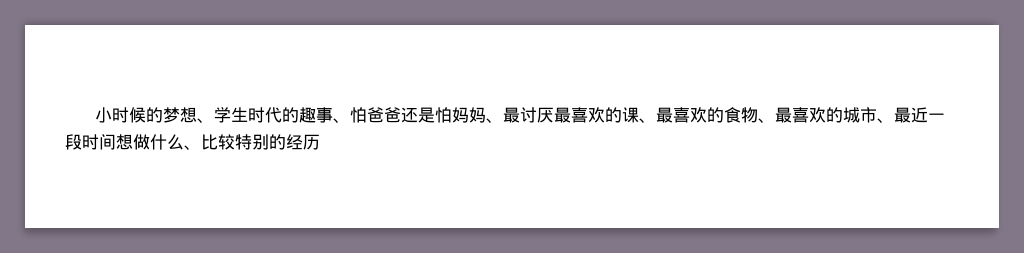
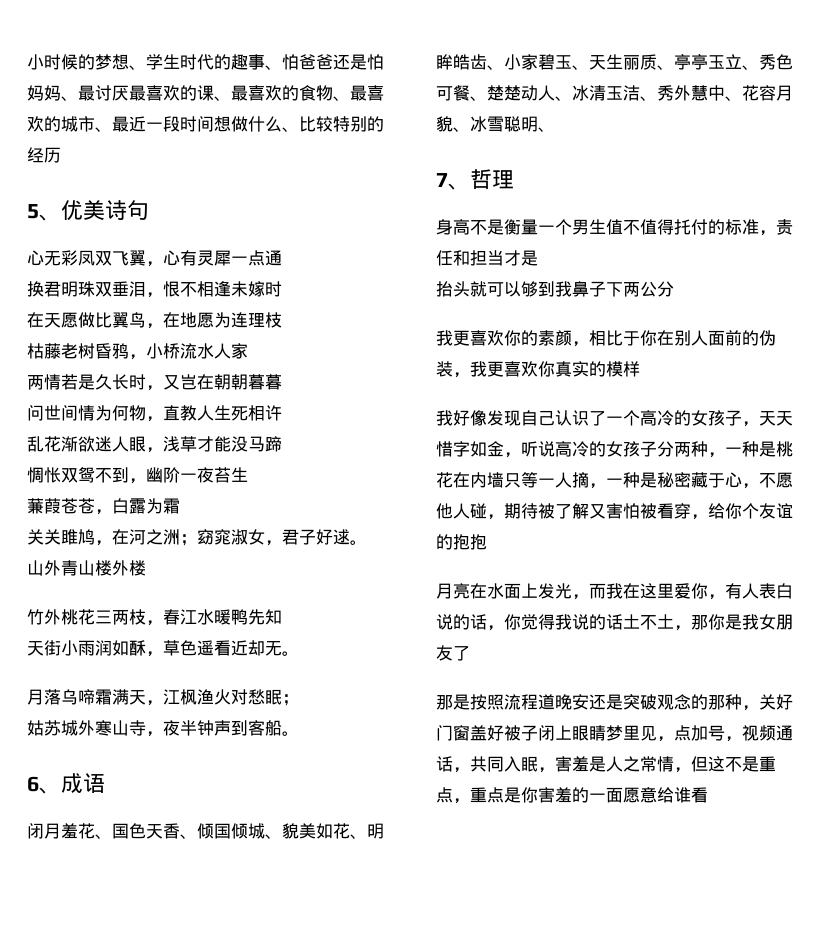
(320, 142) none -> [27,200,149,221] [27,250,282,267] [27,281,282,298] [27,312,282,329] [27,343,248,360] [27,374,282,391] [27,405,282,422] [27,436,282,453] [27,466,248,484] [27,498,180,515] [27,529,367,546] [27,560,146,576] [27,609,282,626] [27,640,299,657] [27,689,299,706] [27,720,299,737] [27,773,105,794] [27,823,384,839] [436,54,793,70] [436,85,793,101] [436,116,555,132] [436,169,514,190] [436,219,793,236] [436,250,538,266] [436,281,674,297] [436,330,776,347] [436,361,640,378] [436,410,793,427] [436,441,793,458] [436,472,793,489] [436,503,793,520] [436,534,487,550] [436,583,793,600] [436,614,793,631] [436,645,470,661] [436,694,793,711] [436,725,793,742] [436,756,776,773] [436,787,708,804] // 5、优美诗句 // 心无彩凤双飞翼，心有灵犀一点通 // 换君明珠双垂泪，恨不相逢未嫁时 // 在天愿做比翼鸟，在地愿为连理枝 // 枯藤老树昏鸦，小桥流水人家 // 两情若是久长时，又岂在朝朝暮暮 // 问世间情为何物，直教人生死相许 // 乱花渐欲迷人眼，浅草才能没马蹄 // 惆怅双鸳不到，幽阶一夜苔生 // 蒹葭苍苍，白露为霜 // 关关雎鸠，在河之洲；窈窕淑女，君子好逑。 // 山外青山楼外楼 // 竹外桃花三两枝，春江水暖鸭先知 // 天街小雨润如酥，草色遥看近却无。 // 月落乌啼霜满天，江枫渔火对愁眠； // 姑苏城外寒山寺，夜半钟声到客船。 // 6、成语 // 闭月羞花、国色天香、倾国倾城、貌美如花、明眸皓齿、小家碧玉、天生丽质、亭亭玉立、秀色可餐、楚楚动人、冰清玉洁、秀外慧中、花容月貌、冰雪聪明、 // 7、哲理 // 身高不是衡量一个男生值不值得托付的标准，责任和担当才是 // 抬头就可以够到我鼻子下两公分 // 我更喜欢你的素颜，相比于你在别人面前的伪装，我更喜欢你真实的模样 // 我好像发现自己认识了一个高冷的女孩子，天天惜字如金，听说高冷的女孩子分两种，一种是桃花在内墙只等一人摘，一种是秘密藏于心，不愿他人碰，期待被了解又害怕被看穿，给你个友谊的抱抱 // 月亮在水面上发光，而我在这里爱你，有人表白说的话，你觉得我说的话土不土，那你是我女朋友了 // 那是按照流程道晚安还是突破观念的那种，关好门窗盖好被子闭上眼睛梦里见，点加号，视频通话，共同入眠，害羞是人之常情，但这不是重点，重点是你害羞的一面愿意给谁看

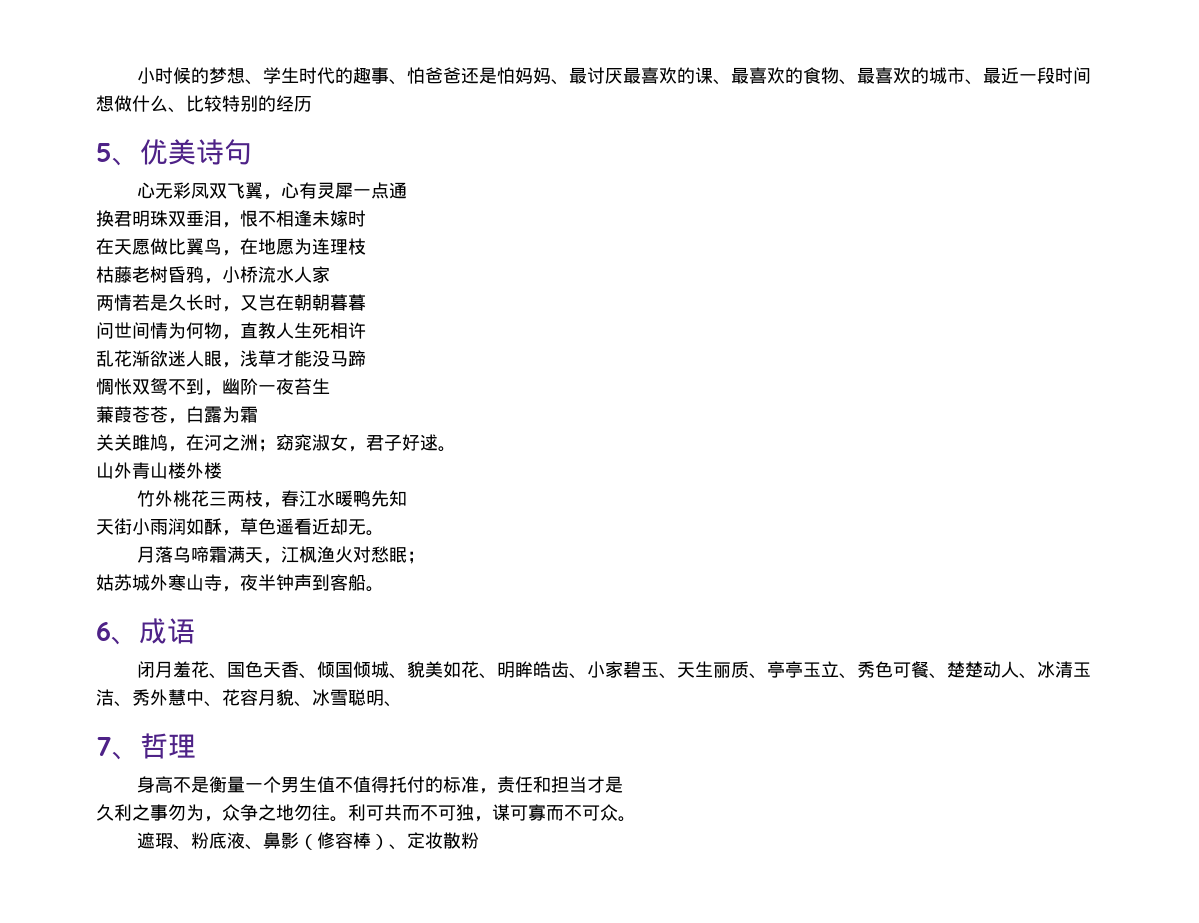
[436,281,674,297] [436,330,776,347] [436,361,640,378] [436,410,793,427] [436,441,793,458] [436,472,793,489] [436,503,793,520] [436,534,487,550] [436,583,793,600] [436,614,793,631] [436,645,470,661] [436,694,793,711] [436,725,793,742] [436,756,776,773] [436,787,708,804] 抬头就可以够到我鼻子下两公分 // 我更喜欢你的素颜，相比于你在别人面前的伪装，我更喜欢你真实的模样 // 我好像发现自己认识了一个高冷的女孩子，天天惜字如金，听说高冷的女孩子分两种，一种是桃花在内墙只等一人摘，一种是秘密藏于心，不愿他人碰，期待被了解又害怕被看穿，给你个友谊的抱抱 // 月亮在水面上发光，而我在这里爱你，有人表白说的话，你觉得我说的话土不土，那你是我女朋友了 // 那是按照流程道晚安还是突破观念的那种，关好门窗盖好被子闭上眼睛梦里见，点加号，视频通话，共同入眠，害羞是人之常情，但这不是重点，重点是你害羞的一面愿意给谁看 -> [96,804,636,822] [136,832,479,850] 久利之事勿为，众争之地勿往。利可共而不可独，谋可寡而不可众。 // 遮瑕、粉底液、鼻影（修容棒）、定妆散粉

